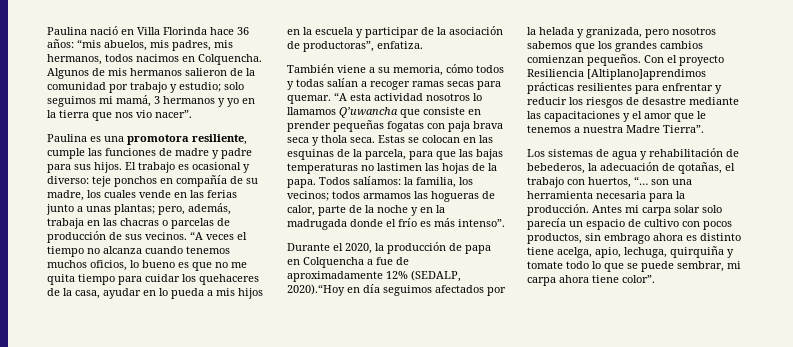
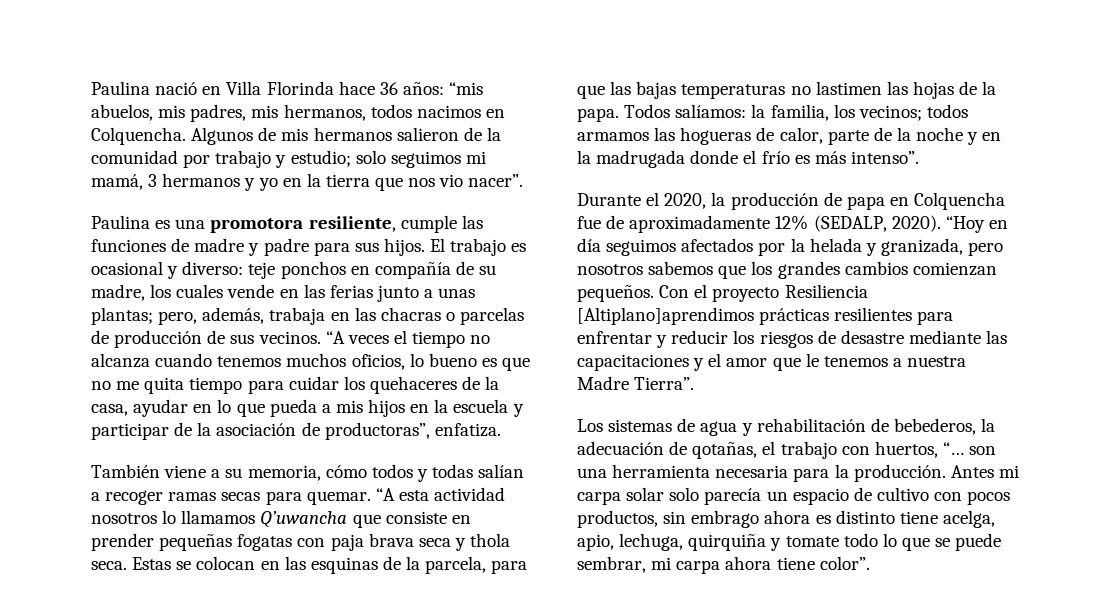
(168, 292) none -> [236,403,265,417] que
[367,259,373,265] a -> (1006, 201) none
[287,284,345,296] 2020).“Hoy -> [891,215,985,233] 2020). “Hoy

